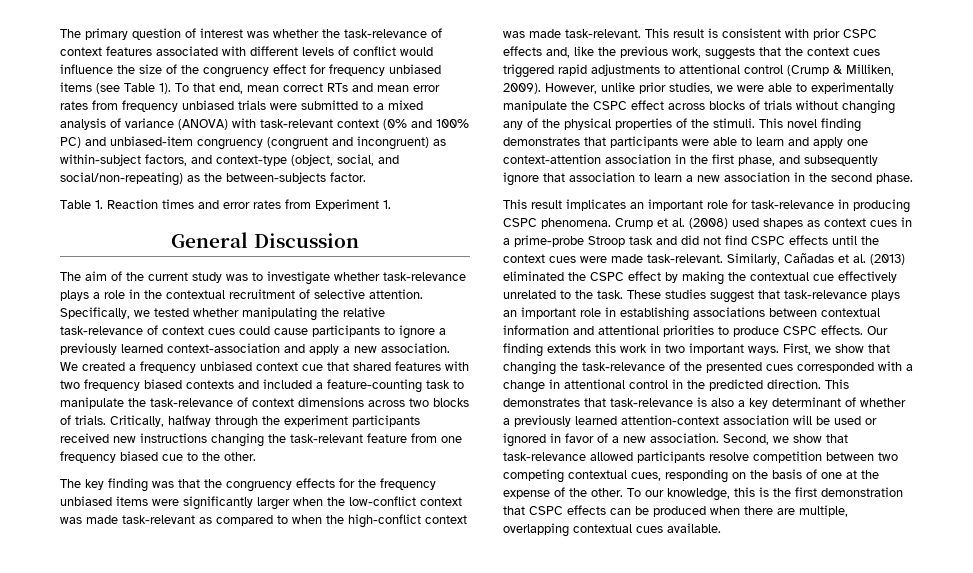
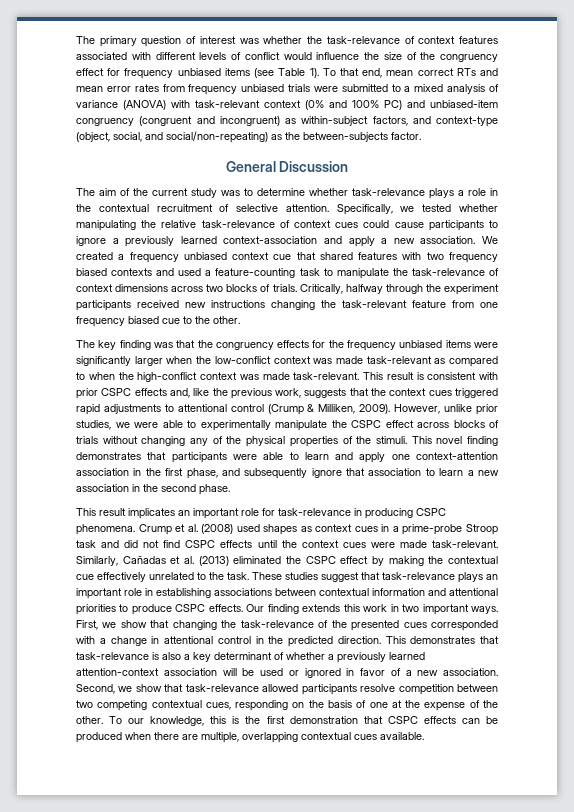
[60,199,391,211] // Table 1. Reaction times and error rates from Experiment 1. -> (421, 136) none
[267,271,330,285] investigate -> [257,188,305,196] determine
[263,379,312,389] included -> [178,268,202,276] used

